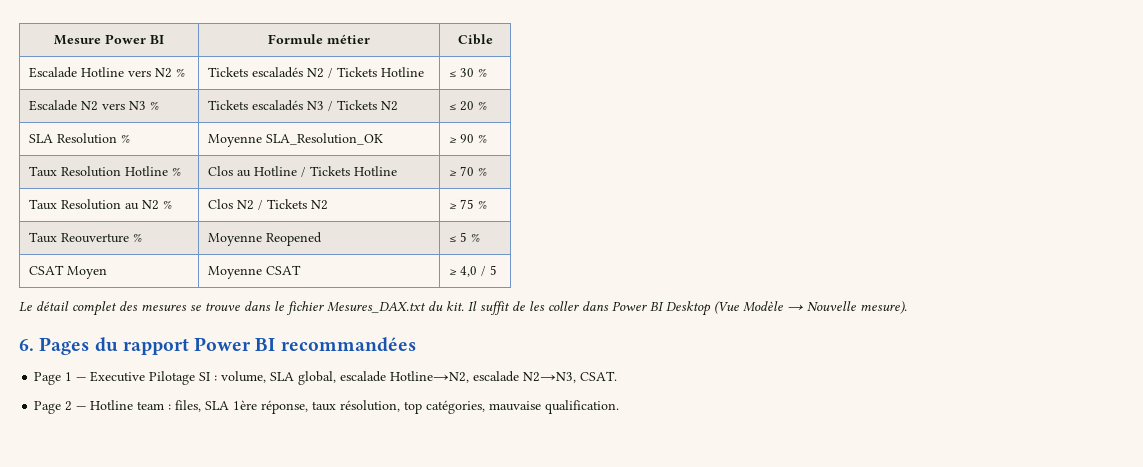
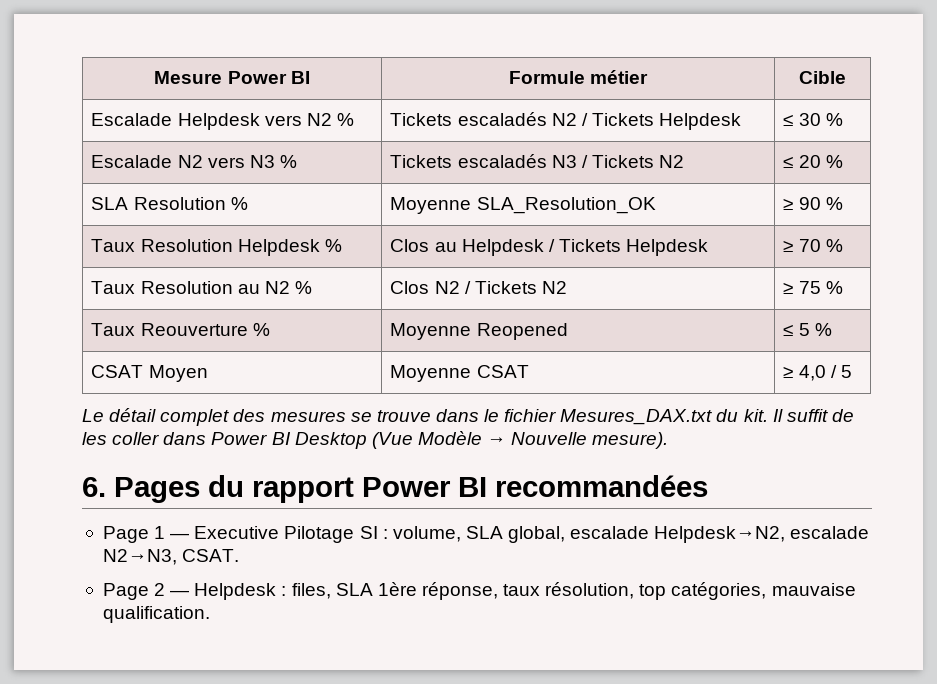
[80,67,124,77] Hotline -> [177,113,260,130] Helpdesk
[380,67,424,77] Hotline -> [659,113,742,130] Helpdesk
[124,166,168,176] Hotline -> [237,239,320,256] Helpdesk
[253,166,397,177] Hotline / Tickets Hotline -> [461,239,709,256] Helpdesk / Tickets Helpdesk
[390,371,470,383] Hotline→N2, -> [654,526,786,543] Helpdesk→N2,
[90,400,165,410] Hotline team -> [194,583,277,600] Helpdesk

